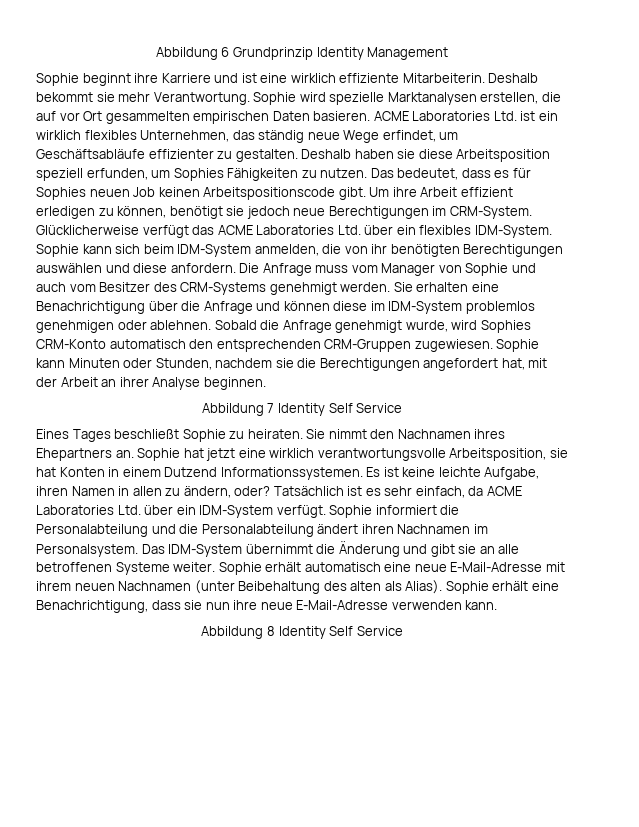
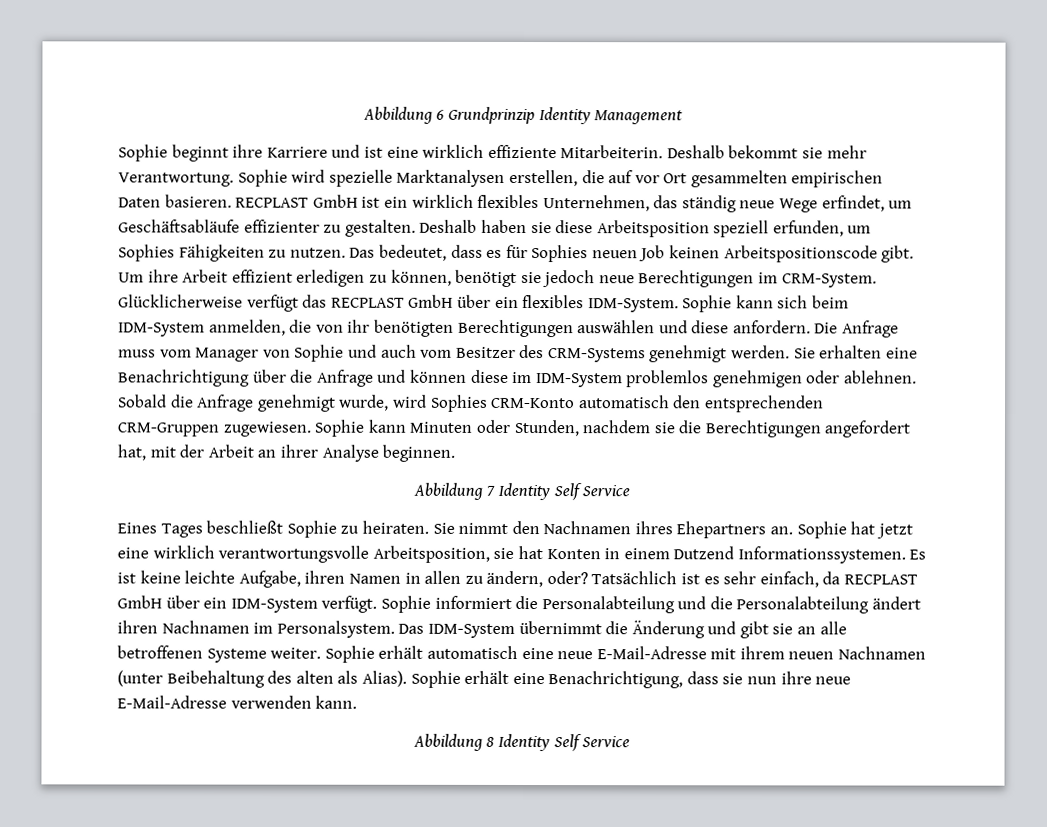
[373,111,517,121] ACME Laboratories Ltd. -> [235,194,358,208] RECPLAST GmbH
[217,225,361,235] ACME Laboratories Ltd. -> [330,294,454,308] RECPLAST GmbH
[486,486,522,496] [36,505,141,515] ACME Laboratories Ltd. -> [844,574,919,585] [117,595,162,609] RECPLAST GmbH

